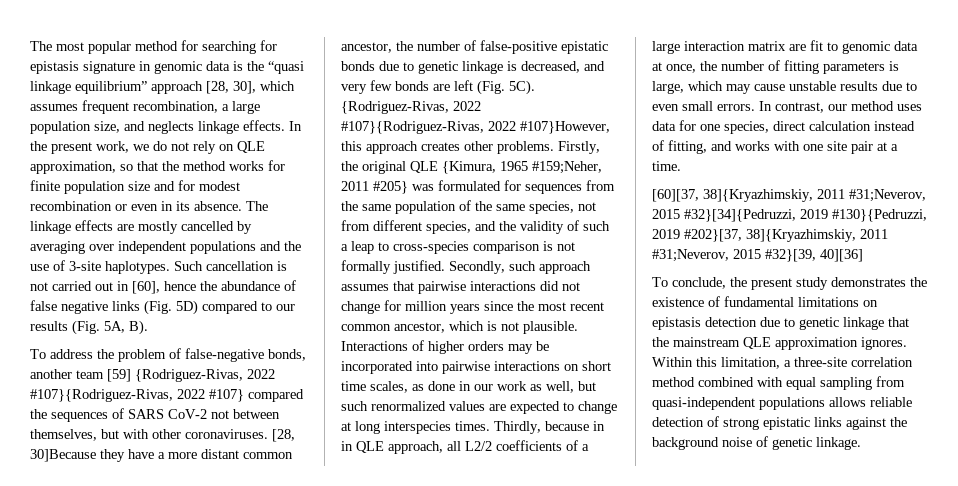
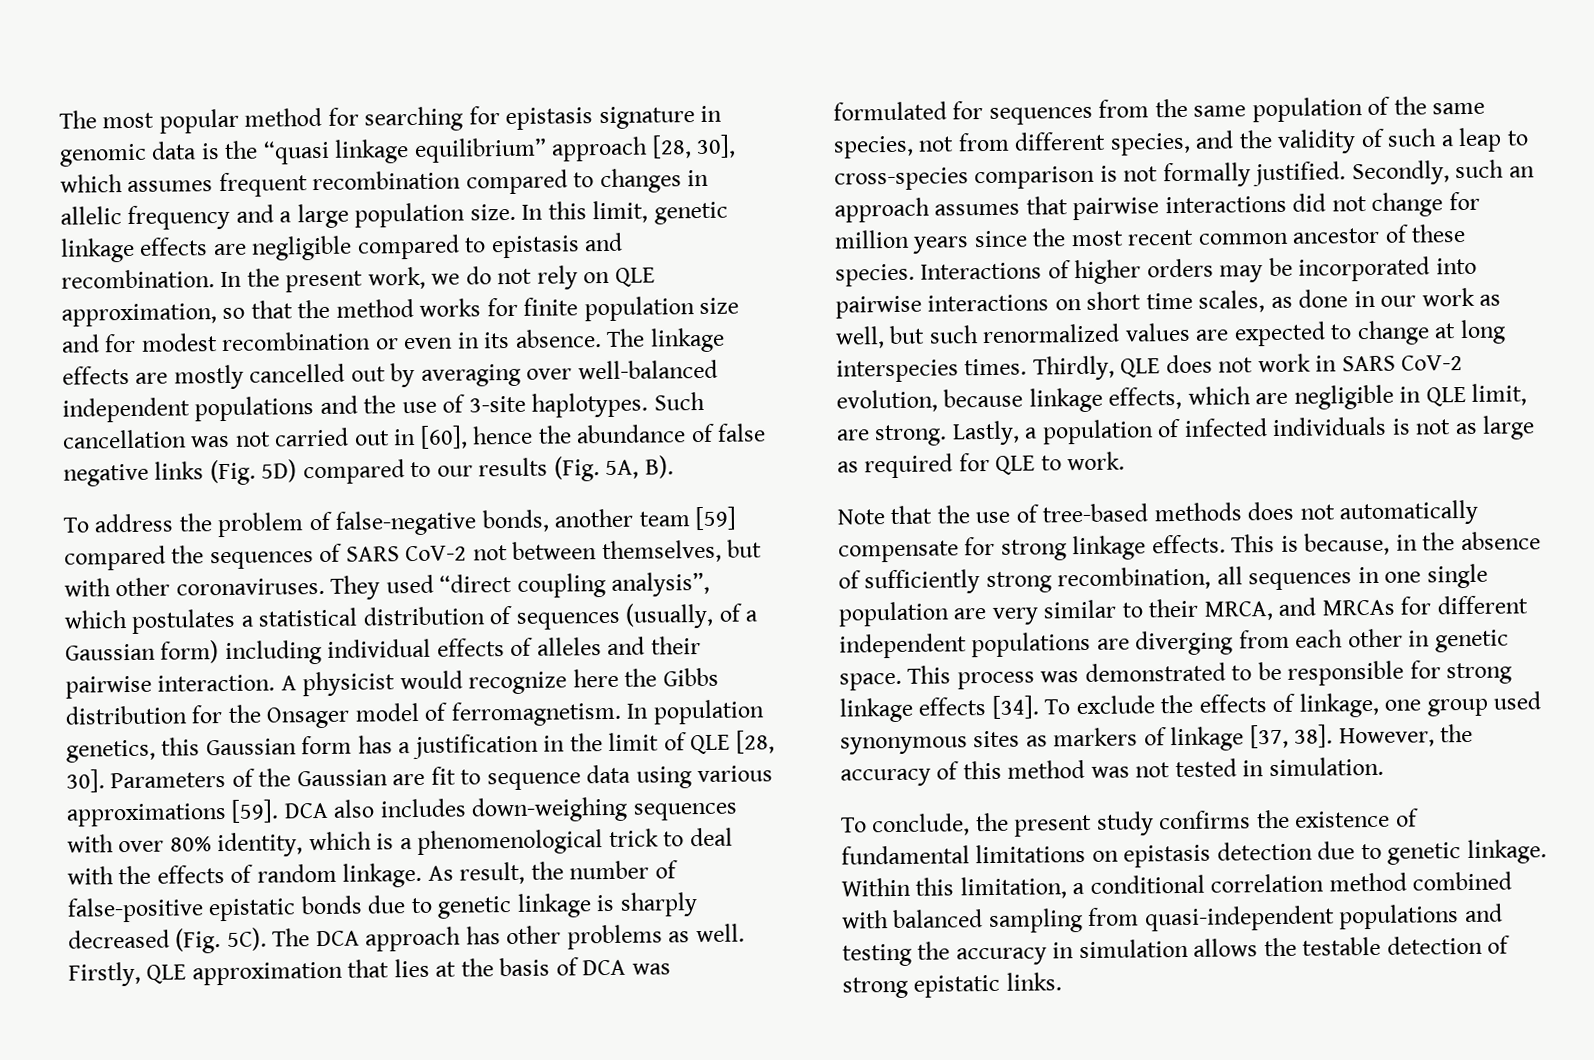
[133,101,260,114] [30,120,285,134] recombination, a large population size, and neglects linkage effects. -> [312,168,710,195] [60,200,728,230] [60,232,624,263] [61,269,215,289] recombination compared to changes in allelic frequency and a large population size. In this limit, genetic linkage effects are negligible compared to epistasis and recombination.
(234, 226) none -> [350,366,386,382] out
(114, 247) none -> [577,359,718,380] well-balanced
[277,261,287,271] is -> [190,435,231,448] was
[135,369,275,382] [30,389,244,402] {Rodriguez-Rivas, 2022 #107}{Rodriguez-Rivas, 2022 #107} -> (737, 518) none
[272,429,295,442] [30,449,293,462] [341,42,392,53] [28, 30]Because they have a more distant common ancestor, -> [330,571,711,600] [64,602,759,634] [65,636,701,666] [65,667,719,699] [65,699,765,729] [66,730,775,763] [66,764,774,793] [66,796,738,827] [67,827,733,858] [67,861,526,888] They used “direct coupling analysis”, which postulates a statistical distribution of sequences (usually, of a Gaussian form) including individual effects of alleles and their pairwise interaction. A physicist would recognize here the Gibbs distribution for the Onsager model of ferromagnetism. In population genetics, this Gaussian form has a justification in the limit of QLE [28, 30]. Parameters of the Gaussian are fit to sequence data using various approximations [59]. DCA also includes down-weighing sequences with over 80% identity, which is a phenomenological trick to deal with the effects of random linkage. As result,
[521,61,605,73] [341,80,535,95] [341,101,481,114] [341,121,610,134] [341,141,600,154] [341,161,602,174] [341,181,408,194] decreased, and very few bonds are left (Fig. 5C). {Rodriguez-Rivas, 2022 #107}{Rodriguez-Rivas, 2022 #107}However, this approach creates other problems. Firstly, the original QLE {Kimura, 1965 #159;Neher, 2011 #205} -> [619,892,698,917] [68,923,745,954] [68,957,627,987] sharply decreased (Fig. 5C). The DCA approach has other problems as well. Firstly, QLE approximation that lies at the basis of DCA
(536, 266) none -> [1508,166,1535,178] an
[394,321,578,334] ancestor, which is not plausible. -> [1292,223,1467,244] [835,263,915,287] ancestor of these species.
[545,421,605,431] [341,440,589,454] [652,40,918,54] [652,60,899,74] [652,81,917,94] [652,101,922,113] [652,120,915,134] [652,140,898,154] [652,161,681,171] [652,189,926,202] [652,209,927,222] [652,229,888,242] [652,249,863,262] because in in QLE approach, all L2/2 coefficients of a large interaction matrix are fit to genomic data at once, the number of fitting parameters is large, which may cause unstable results due to even small errors. In contrast, our method uses data for one species, direct calculation instead of fitting, and works with one site pair at a time. // [60][37, 38]{Kryazhimskiy, 2011 #31;Neverov, 2015 #32}[34]{Pedruzzi, 2019 #130}{Pedruzzi, 2019 #202}[37, 38]{Kryazhimskiy, 2011 #31;Neverov, 2015 #32}[39, 40][36] -> [1120,353,1464,378] [836,383,1528,413] [836,415,1536,447] [837,451,1126,479] [837,499,1479,526] [838,531,1541,563] [838,563,1488,595] [838,595,1528,627] [839,628,1509,659] [839,660,1513,691] [839,691,1542,723] [840,723,1474,755] [840,756,1384,787] QLE does not work in SARS CoV-2 evolution, because linkage effects, which are negligible in QLE limit, are strong. Lastly, a population of infected individuals is not as large as required for QLE to work. // Note that the use of tree-based methods does not automatically compensate for strong linkage effects. This is because, in the absence of sufficiently strong recombination, all sequences in one single population are very similar to their MRCA, and MRCAs for different independent populations are diverging from each other in genetic space. This process was demonstrated to be responsible for strong linkage effects [34]. To exclude the effects of linkage, one group used synonymous sites as markers of linkage [37, 38]. However, the accuracy of this method was not tested in simulation.
[831,277,906,287] demonstrates -> [1158,810,1252,830] confirms
[843,317,909,330] [652,337,907,350] linkage that the mainstream QLE approximation ignores. -> [1466,839,1547,865] linkage.
[794,357,847,367] three-site -> [1089,874,1205,894] conditional
[786,377,816,390] equal -> [892,909,984,929] balanced
[829,397,912,407] [652,416,907,430] [652,436,861,450] allows reliable detection of strong epistatic links against the background noise of genetic linkage. -> [1463,903,1503,923] [842,935,1511,967] [842,972,1062,999] and testing the accuracy in simulation allows the testable detection of strong epistatic links.

